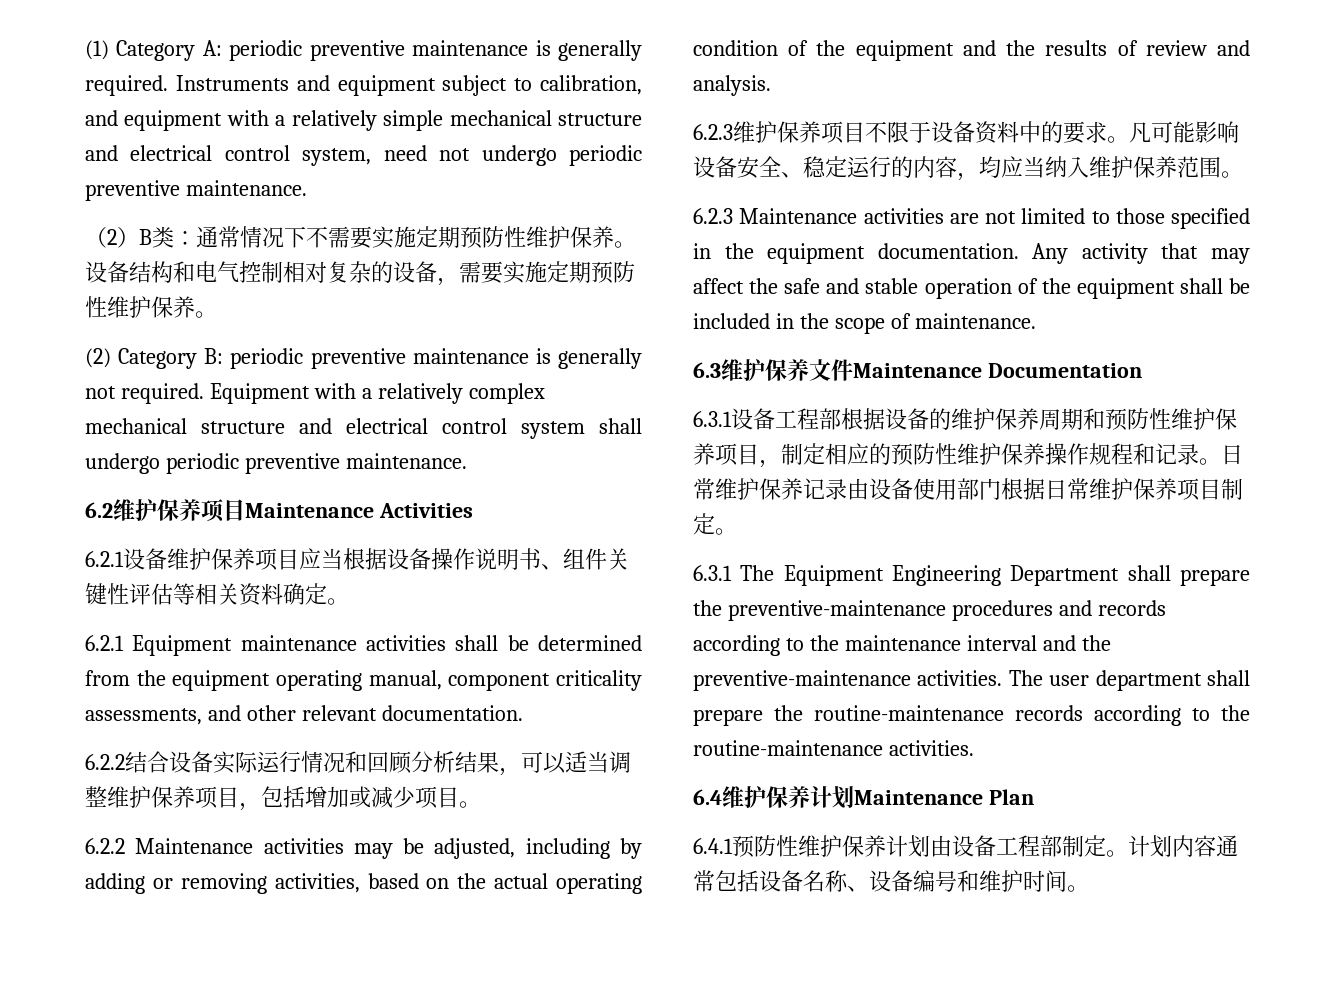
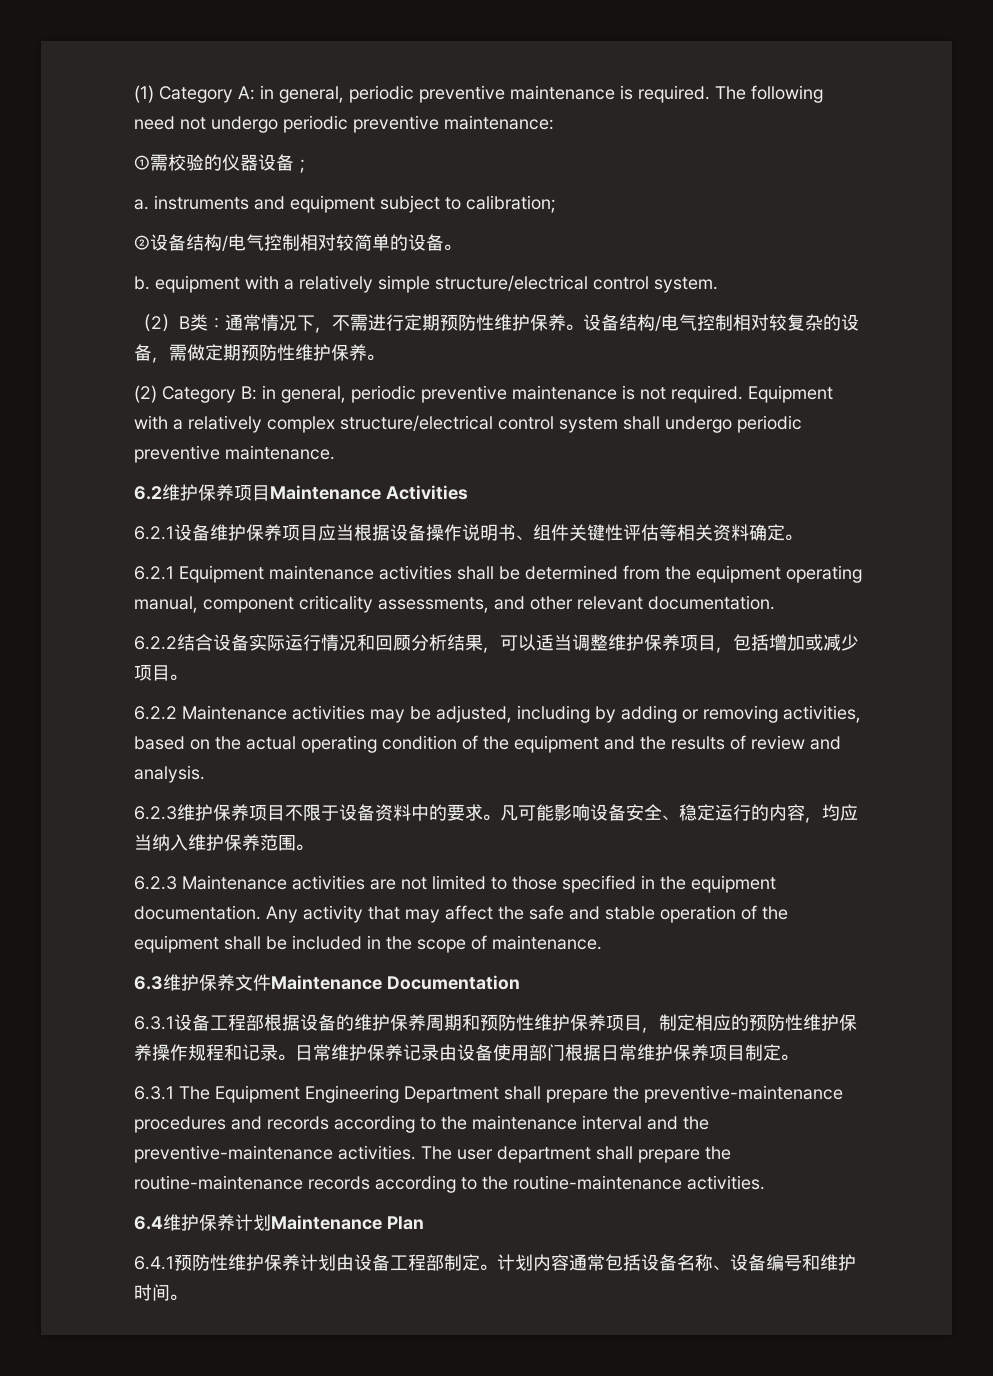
[229,40,642,61] [85,75,642,96] [85,110,118,126] periodic preventive maintenance is generally required. Instruments and equipment subject to calibration, and -> [260,85,823,103] [134,115,554,133] [134,154,311,173] [134,195,556,213] [134,234,461,251] [134,276,150,290] in general, periodic preventive maintenance is required. The following need not undergo periodic preventive maintenance: // ①需校验的仪器设备； // a. instruments and equipment subject to calibration; // ②设备结构/电气控制相对较简单的设备。 // b.
[449,110,642,126] [85,145,642,166] [85,180,307,201] mechanical structure and electrical control system, need not undergo periodic preventive maintenance. -> [435,275,718,293] structure/electrical control system.
[306,226,416,249] 不需要实施 -> [315,314,404,333] ，不需进行
[173,261,327,283] 和电气控制相对 -> [655,314,787,331] /电气控制相对较
[481,261,547,284] 要实施 -> [187,344,205,361] 做
[230,348,642,369] periodic preventive maintenance is generally -> [262,385,635,403] in general, periodic preventive maintenance is
[85,418,428,434] mechanical structure and electrical -> [340,415,493,431] structure/electrical

